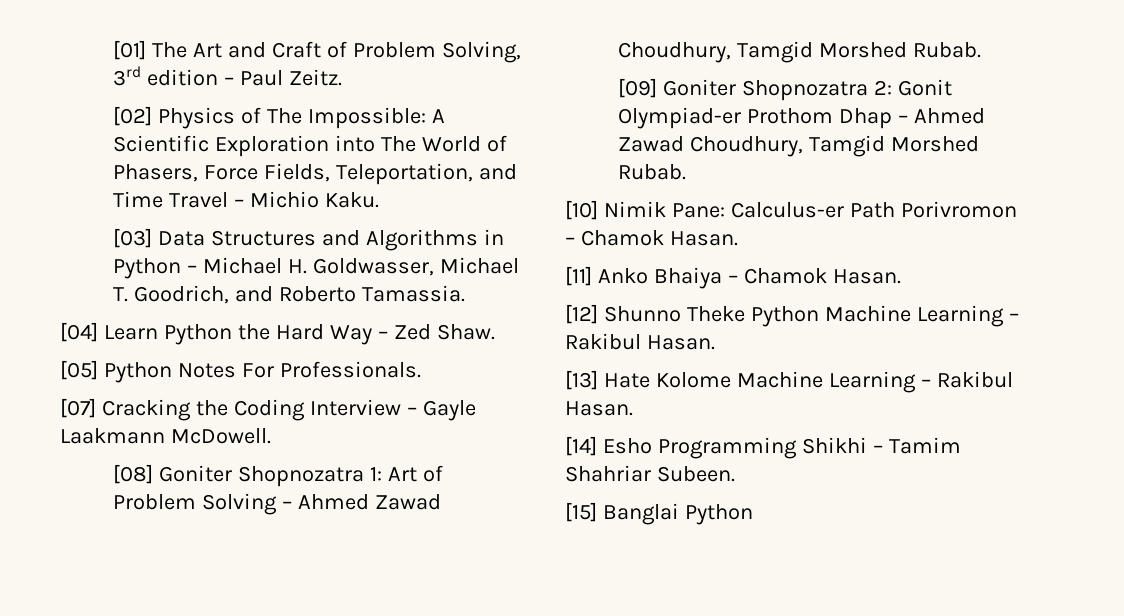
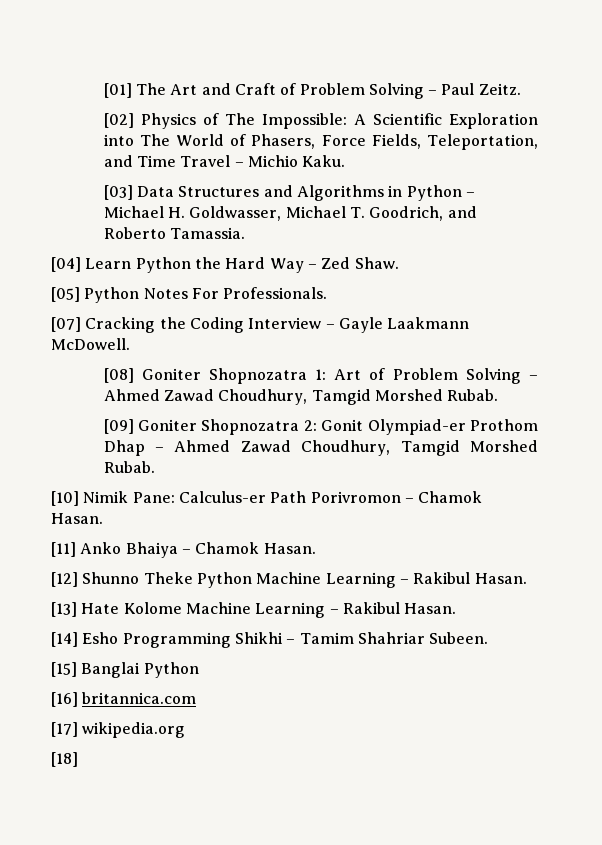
[441,41,521,63] [113,66,218,86] Solving, 3rd edition -> [368,83,424,99] Solving
(753, 514) none -> [51,692,197,707] [51,722,186,738] [51,752,78,767] // [16] britannica.com // [17] wikipedia.org // [18]

